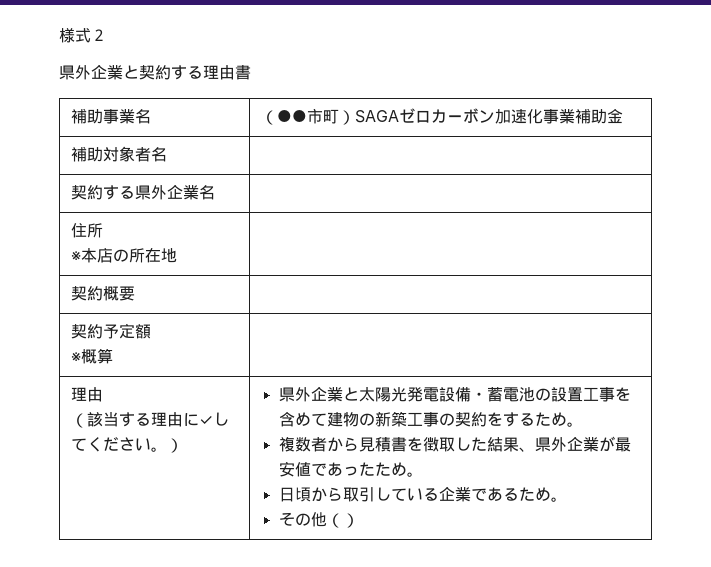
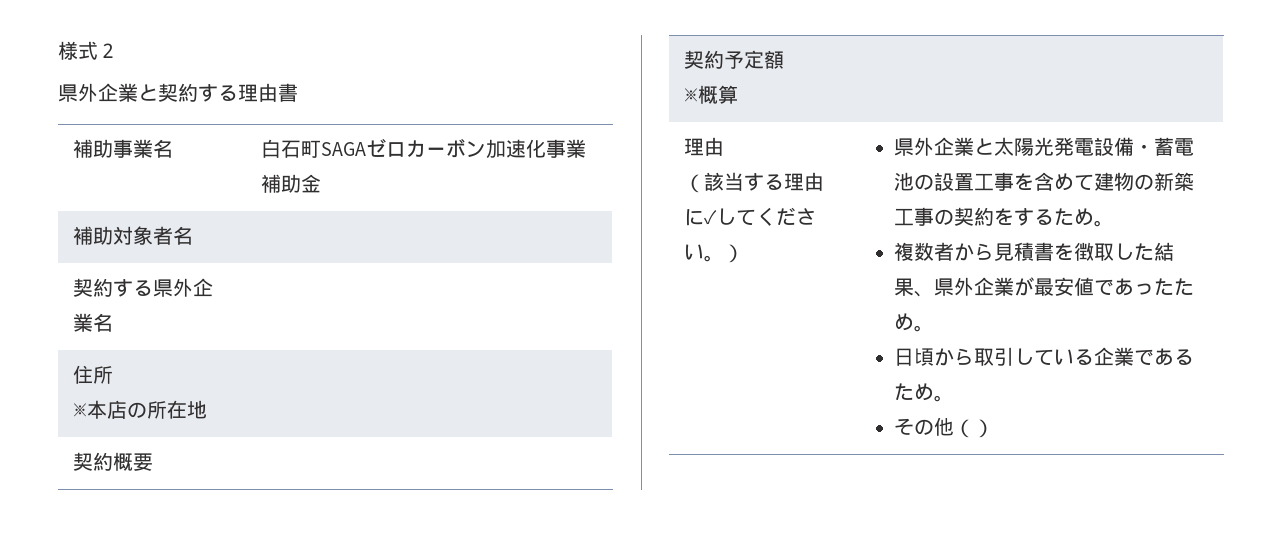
[261,108,356,125] （●●市町） -> [261,139,322,158] 白石町

